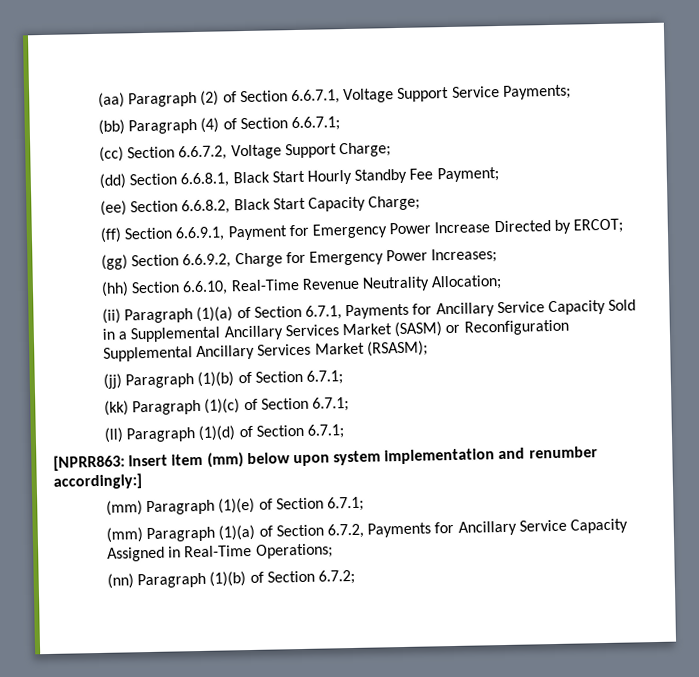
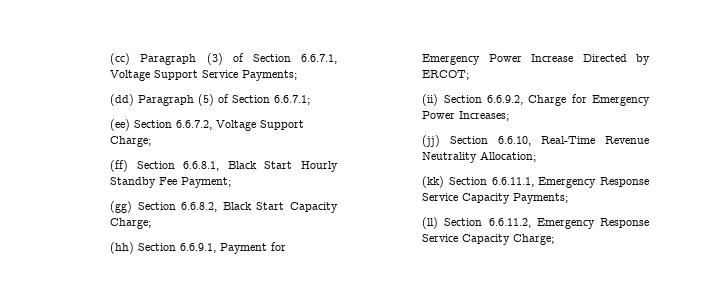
[98,90,220,108] (aa) Paragraph (2) -> [110,53,223,65] (cc) Paragraph (3)
[98,117,220,135] (bb) Paragraph (4) -> [110,94,215,106] (dd) Paragraph (5)
[99,146,125,162] (cc) -> [110,119,131,131] (ee)
[99,173,127,189] (dd) -> [110,160,129,172] (ff)
[100,200,128,216] (ee) -> [110,201,133,213] (gg)
[100,227,123,243] (ff) -> [110,242,135,254] (hh)
[101,254,129,270] (gg) -> [422,94,439,106] (ii)
[101,281,130,297] (hh) -> [422,135,441,147] (jj)
[102,299,637,324] [102,319,569,343] [103,340,428,362] [103,370,343,389] [104,397,349,416] [104,424,344,443] [53,446,598,471] [53,473,142,490] [106,496,364,516] [106,518,628,543] [107,543,333,562] [107,569,355,589] (ii) Paragraph (1)(a) of Section 6.7.1, Payments for Ancillary Service Capacity Sold in a Supplemental Ancillary Services Market (SASM) or Reconfiguration Supplemental Ancillary Services Market (RSASM); // (jj) Paragraph (1)(b) of Section 6.7.1; // (kk) Paragraph (1)(c) of Section 6.7.1; // (ll) Paragraph (1)(d) of Section 6.7.1; // [NPRR863: Insert item (mm) below upon system implementation and renumber accordingly:] // (mm) Paragraph (1)(e) of Section 6.7.1; // (mm) Paragraph (1)(a) of Section 6.7.2, Payments for Ancillary Service Capacity Assigned in Real-Time Operations; // (nn) Paragraph (1)(b) of Section 6.7.2; -> [422,176,649,188] [422,193,569,204] [422,217,649,229] [422,234,555,245] (kk) Section 6.6.11.1, Emergency Response Service Capacity Payments; // (ll) Section 6.6.11.2, Emergency Response Service Capacity Charge;

